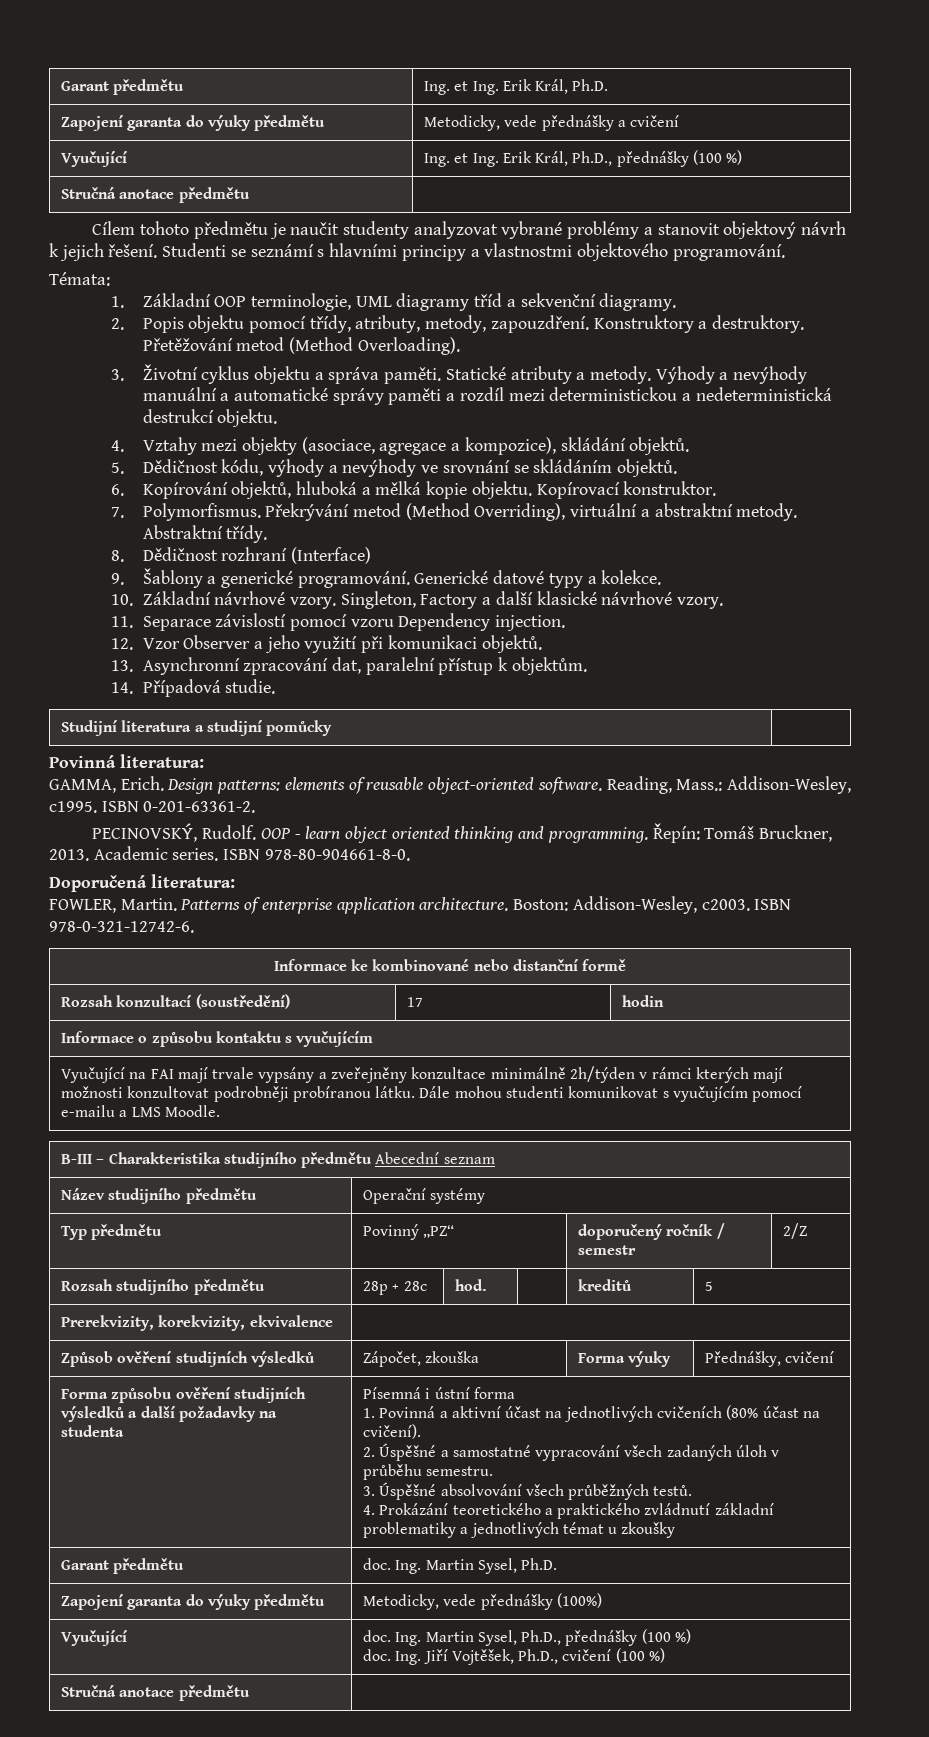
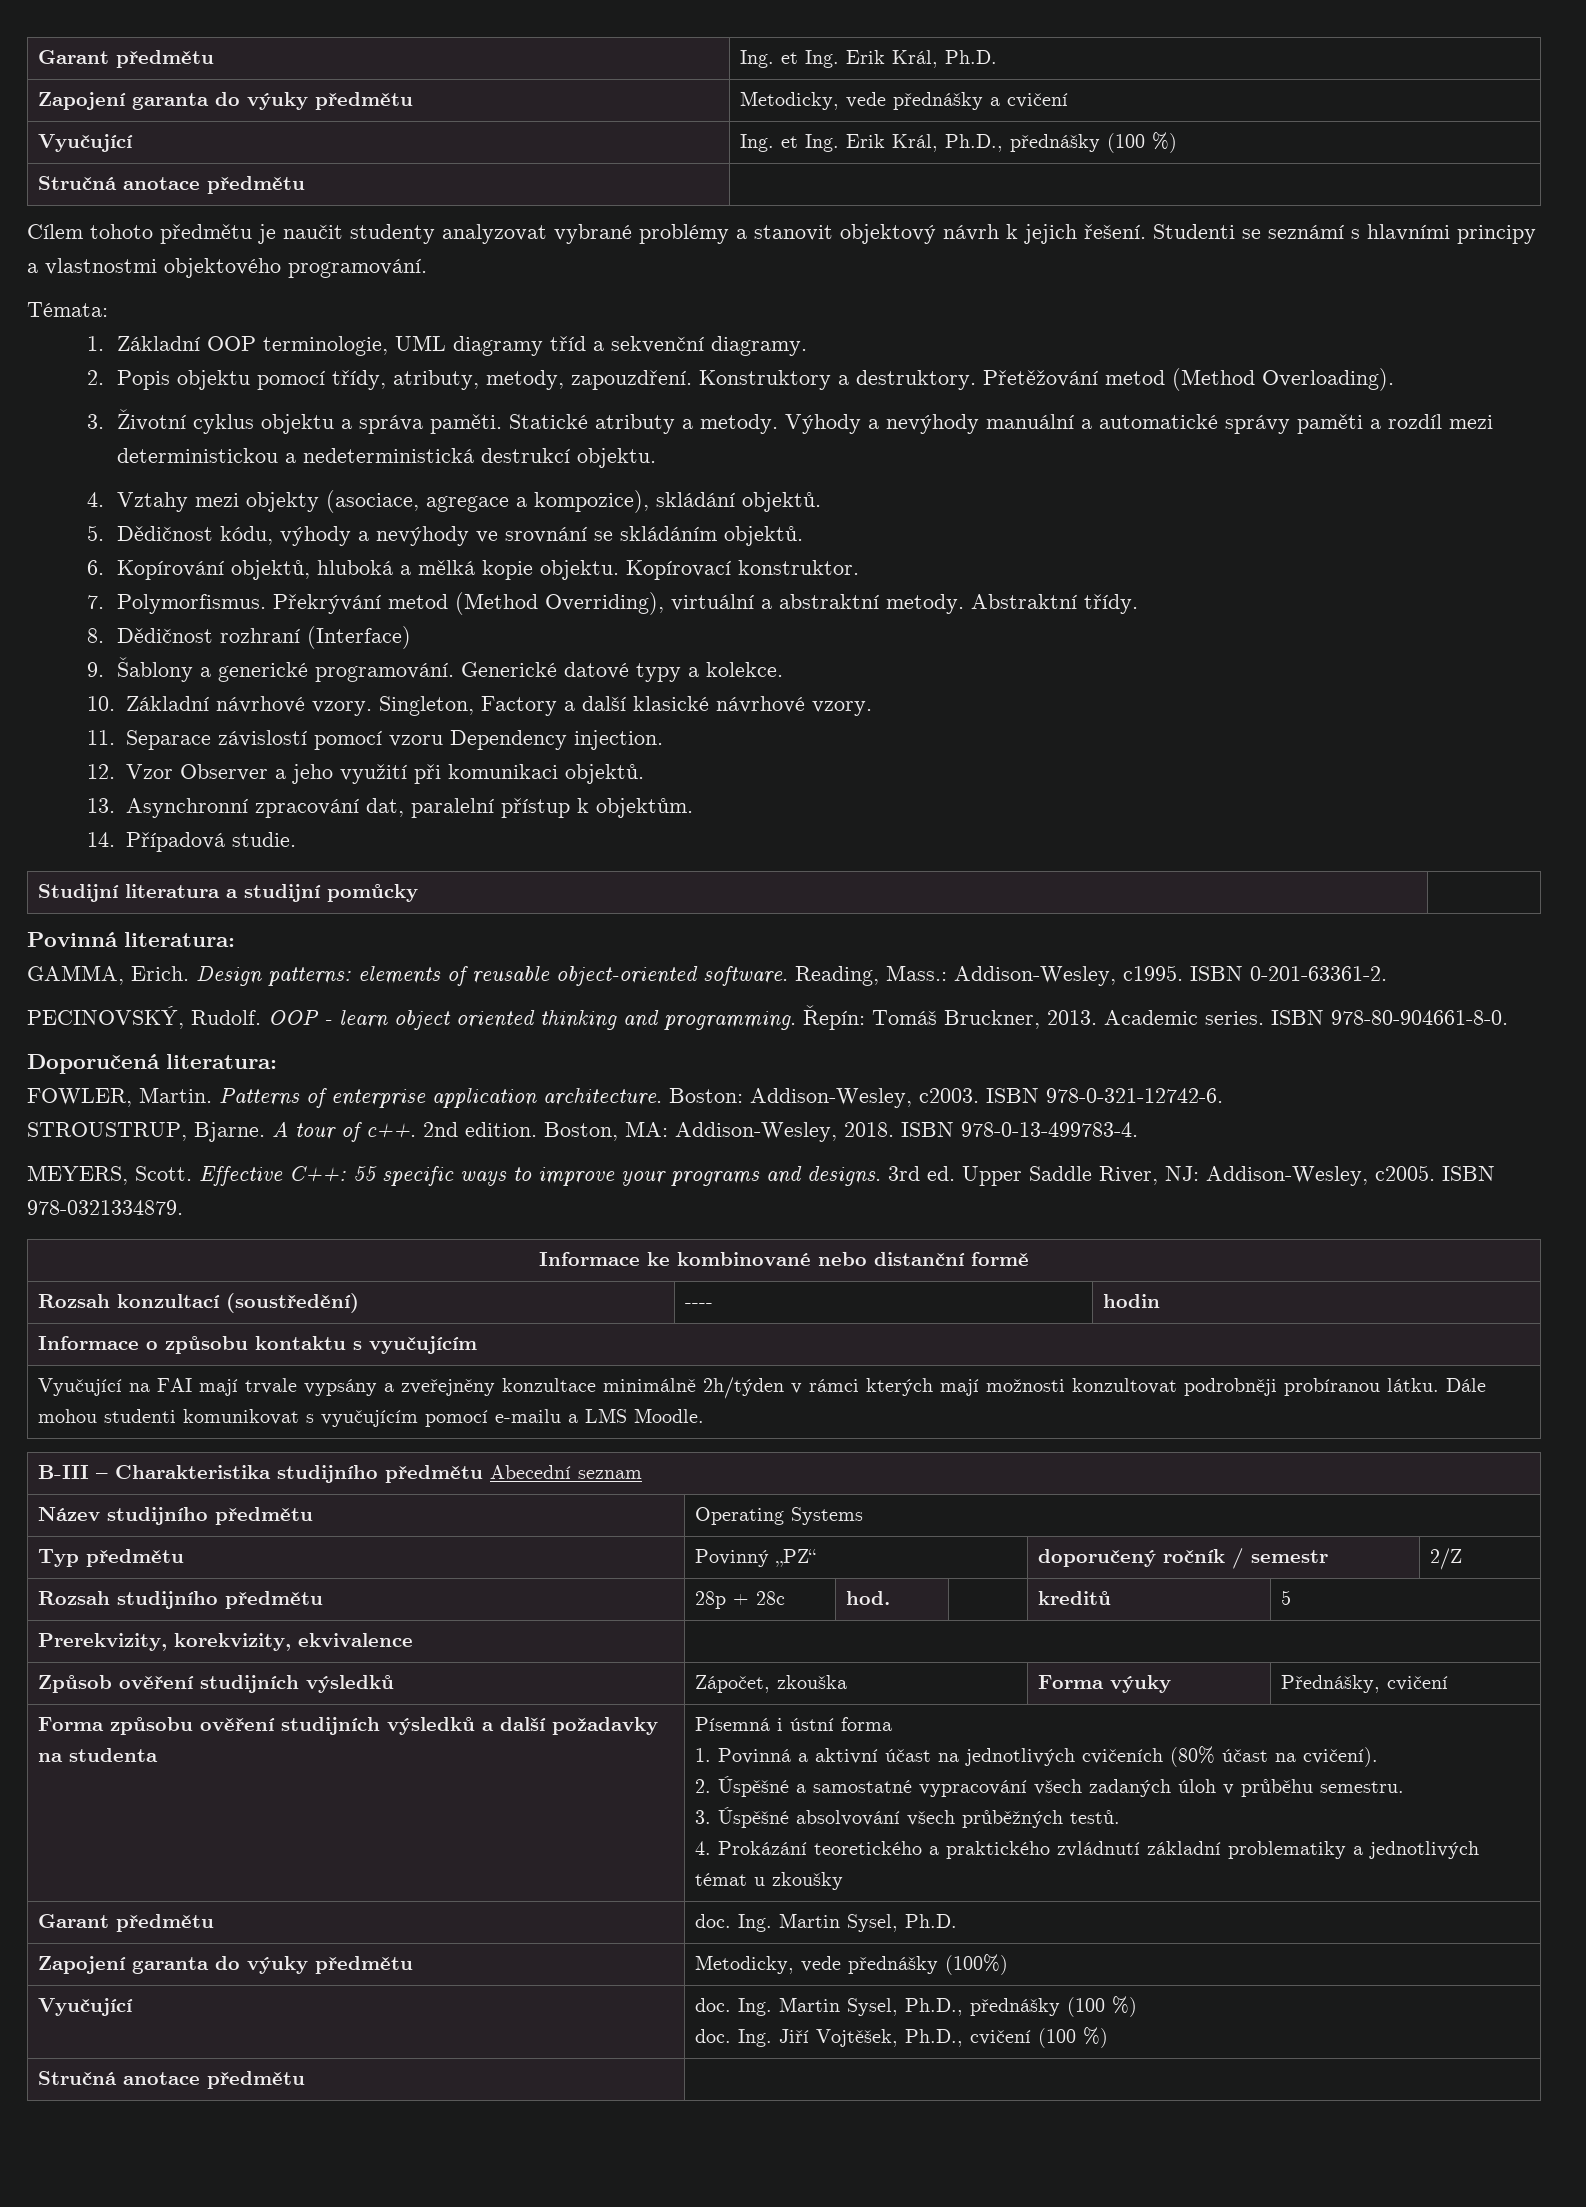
(194, 927) none -> [27,1121,1138,1142] [27,1165,1495,1186] [27,1200,183,1215] // STROUSTRUP, Bjarne. A tour of c++. 2nd edition. Boston, MA: Addison-Wesley, 2018. ISBN 978-0-13-499783-4. // MEYERS, Scott. Effective C++: 55 specific ways to improve your programs and designs. 3rd ed. Upper Saddle River, NJ: Addison-Wesley, c2005. ISBN 978-0321334879.
[406,997,423,1007] 17 -> [684,1303,713,1308] ----
[362,1188,486,1204] Operační systémy -> [694,1507,863,1525] Operating Systems

